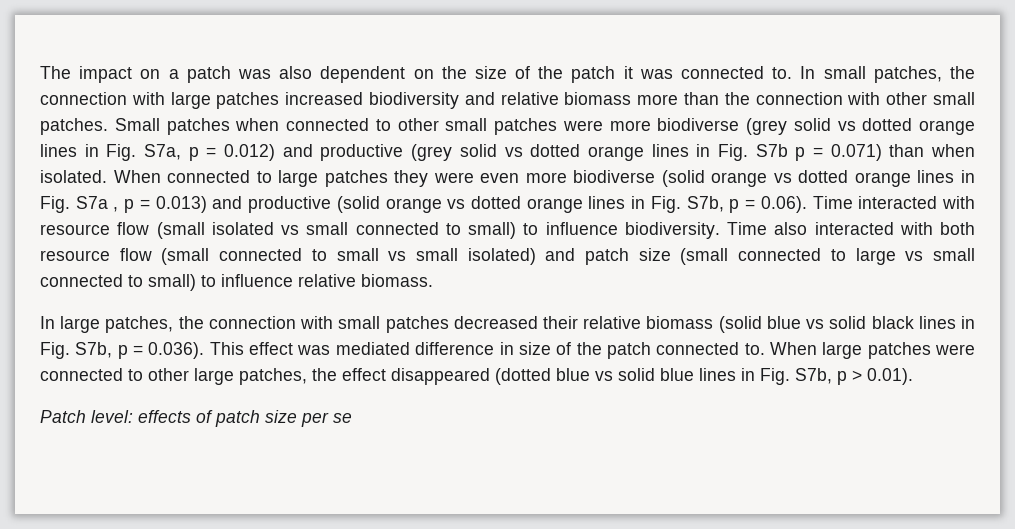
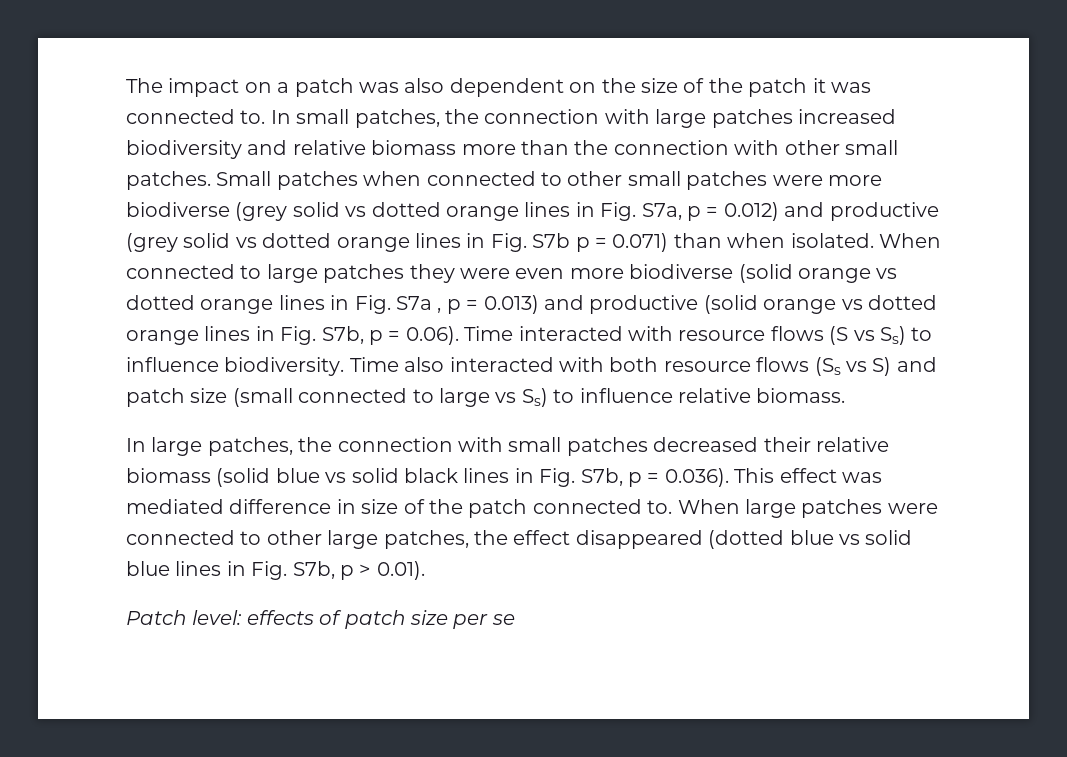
[117,222,516,239] flow (small isolated vs small connected to small) -> [770,326,906,345] flows (S vs Ss)
[119,248,536,265] flow (small connected to small vs small isolated) -> [756,357,892,376] flows (Ss vs S)
[933,248,976,261] [40,274,196,291] small connected to small) -> [521,388,548,407] Ss)

